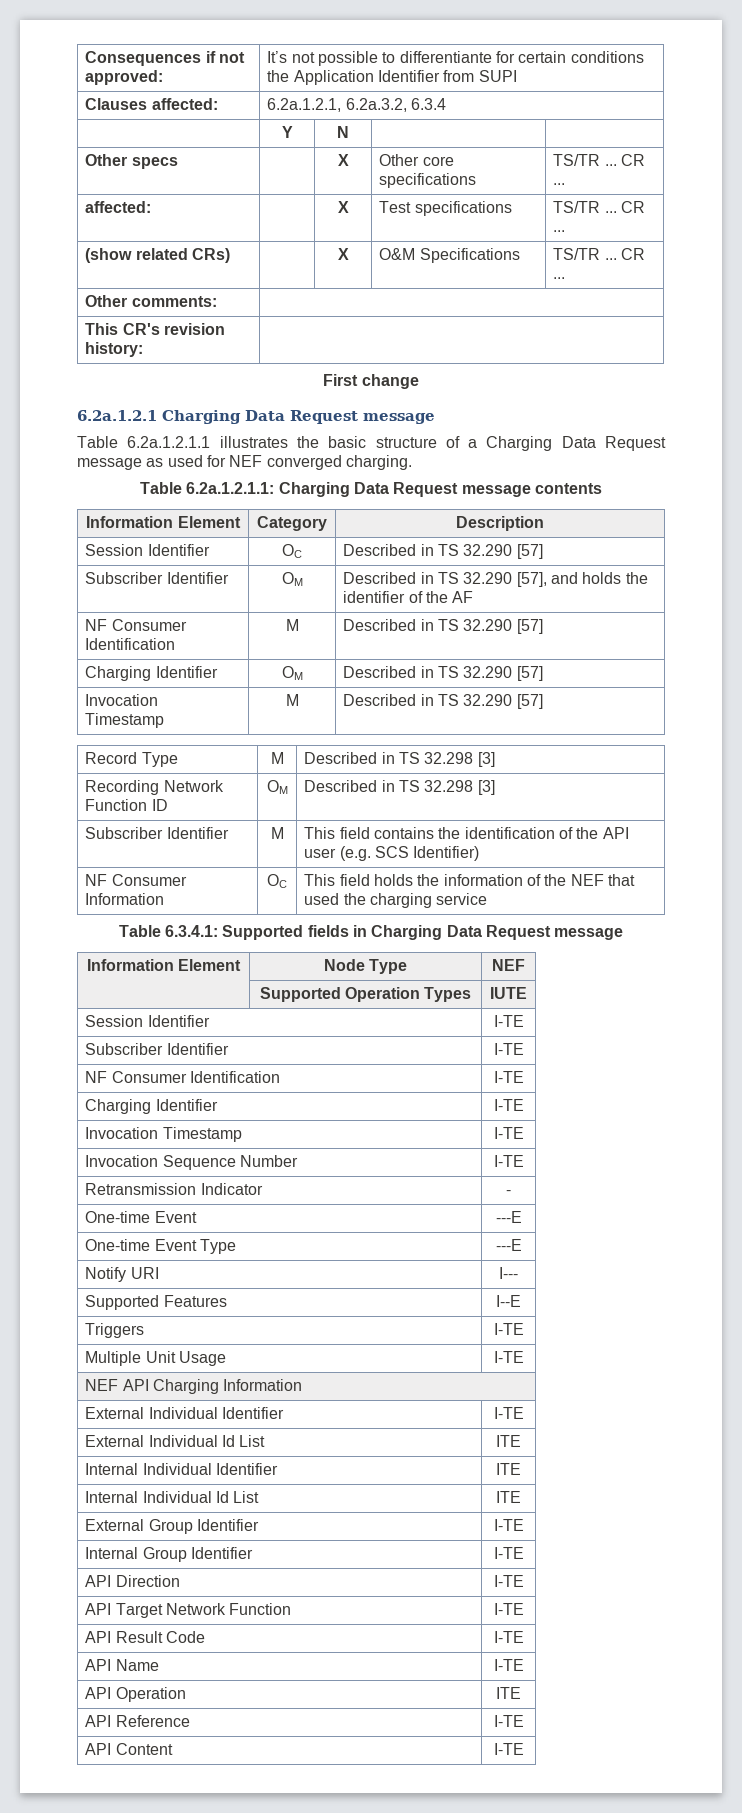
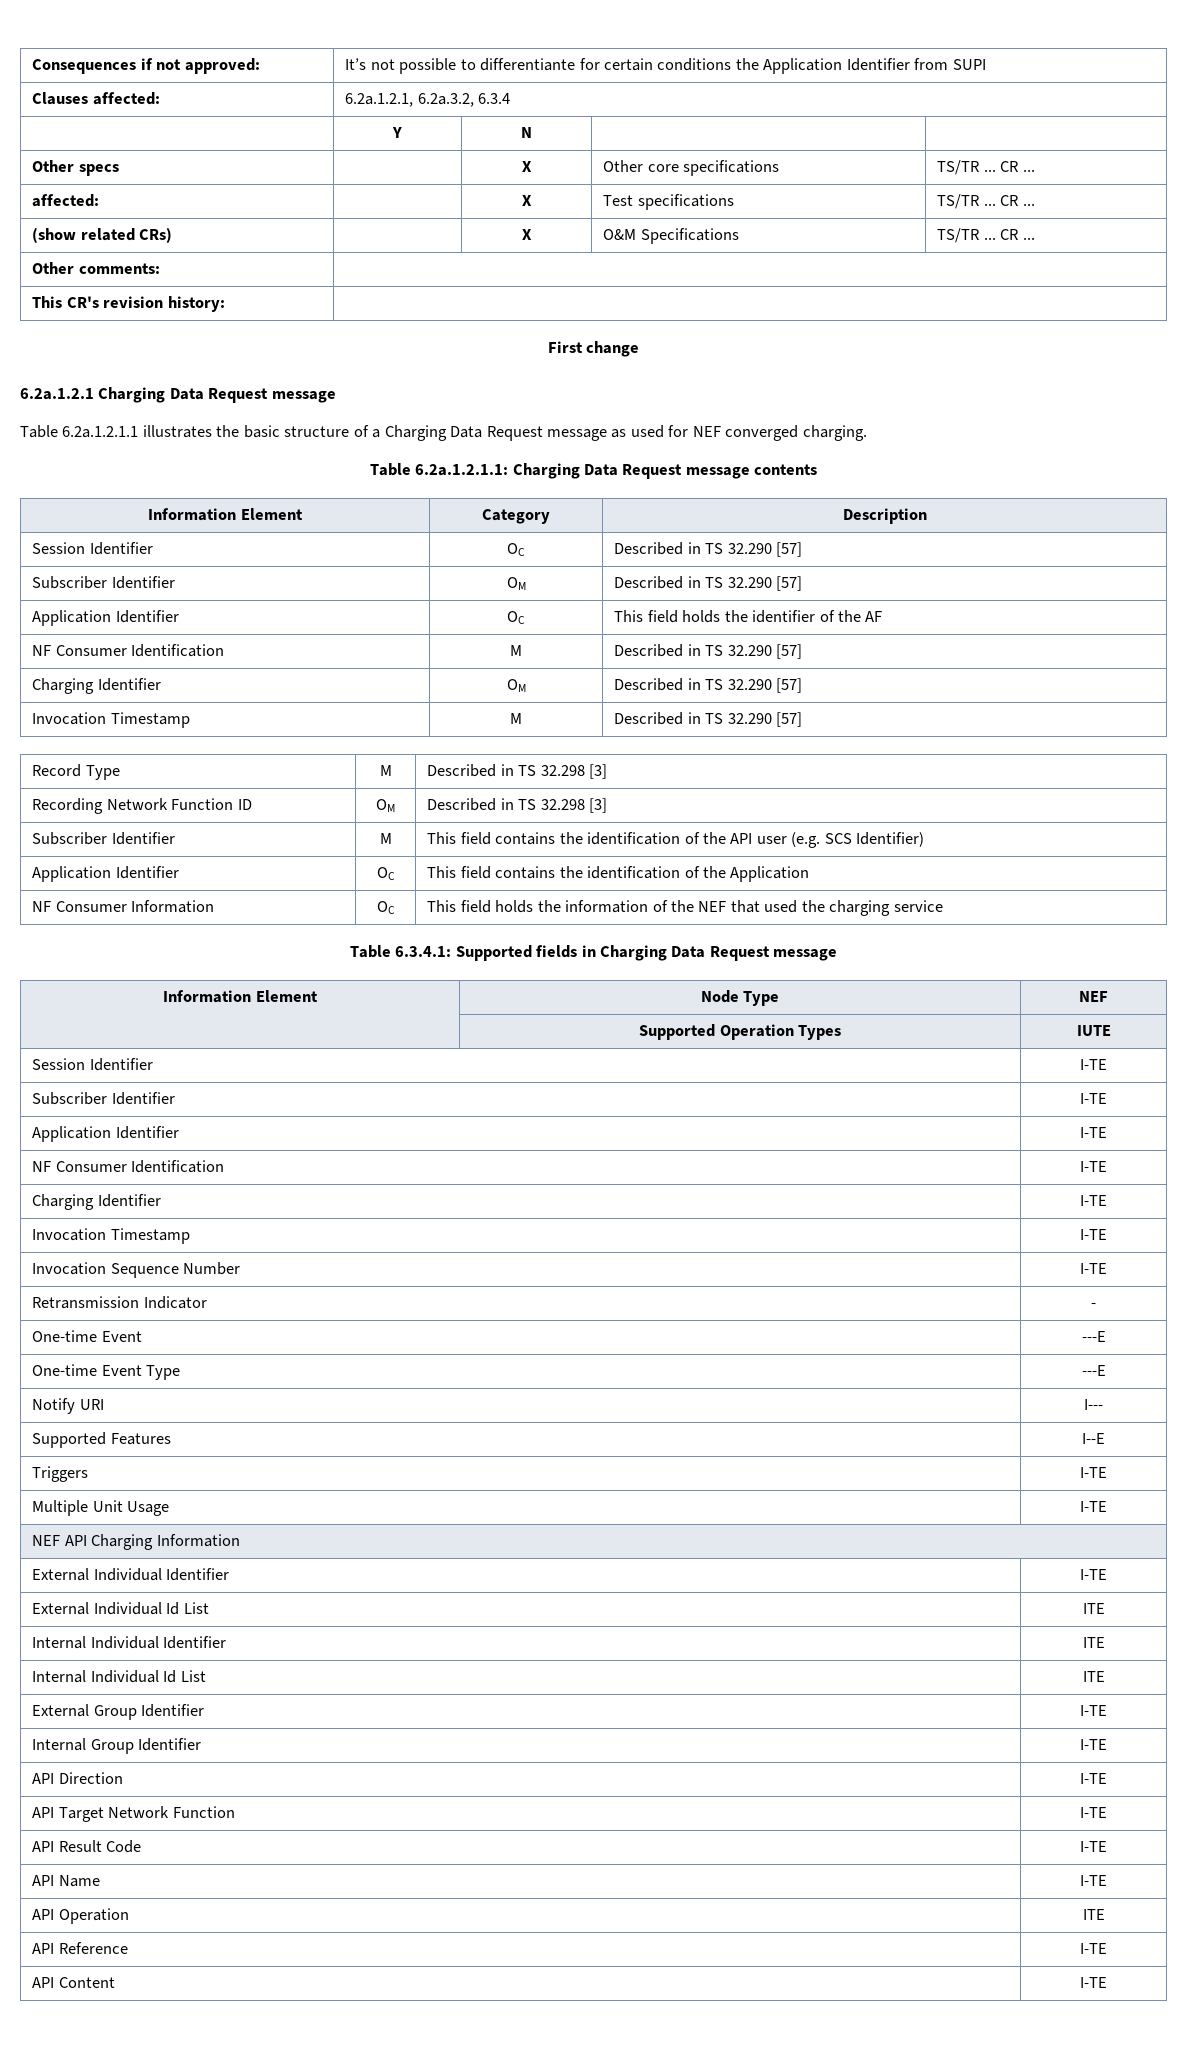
[516,572,578,587] [57], and -> [776,576,803,591] [32,610,179,626] [507,611,525,624] [614,610,678,623] [57] // Application Identifier | OC | This field
(480, 853) none -> [32,866,179,882] [376,867,395,880] [427,866,810,882] // Application Identifier | OC | This field contains the identification of the Application
(524, 1049) none -> [32,1126,179,1142] [1080,1127,1107,1138] // Application Identifier | I-TE

